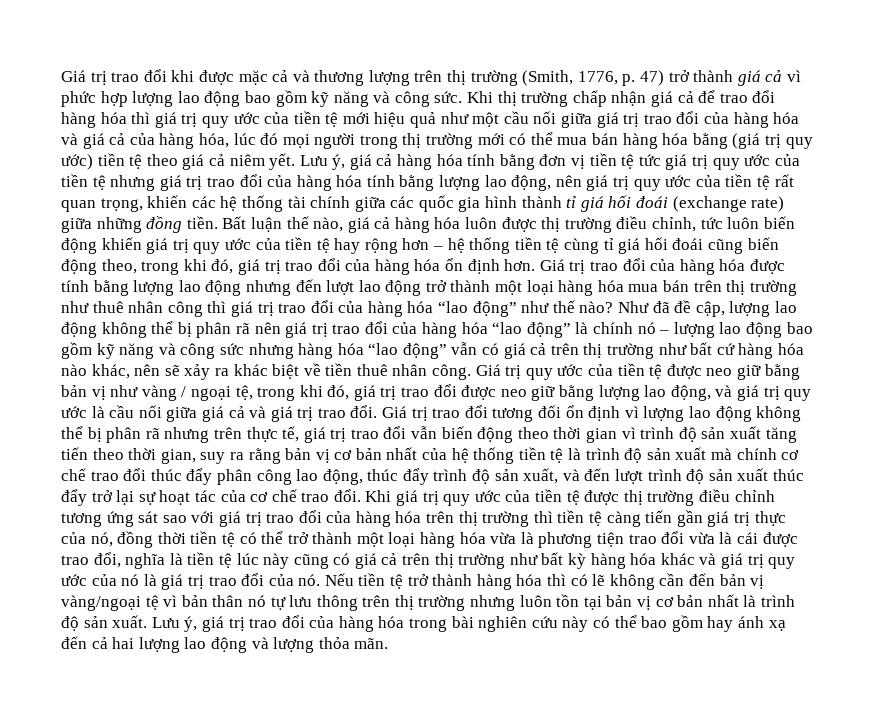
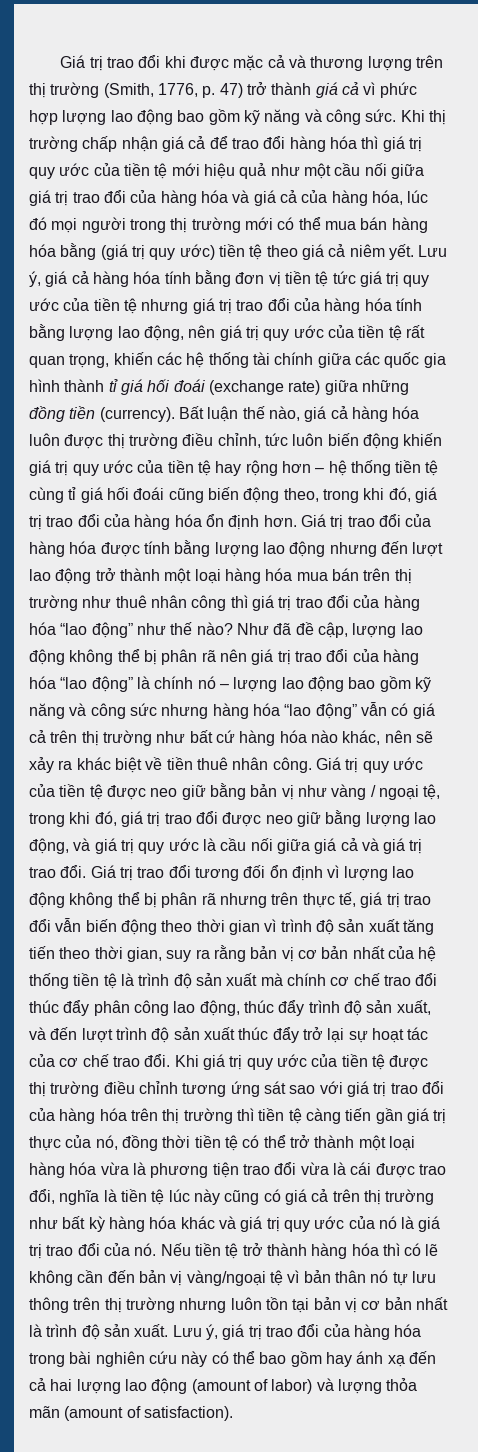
[186,216,218,229] tiền. -> [69,406,175,422] tiền (currency).
[251,637,389,653] và lượng thỏa mãn. -> [191,1378,418,1394] [29,1406,233,1421] (amount of labor) và lượng thỏa mãn (amount of satisfaction).

